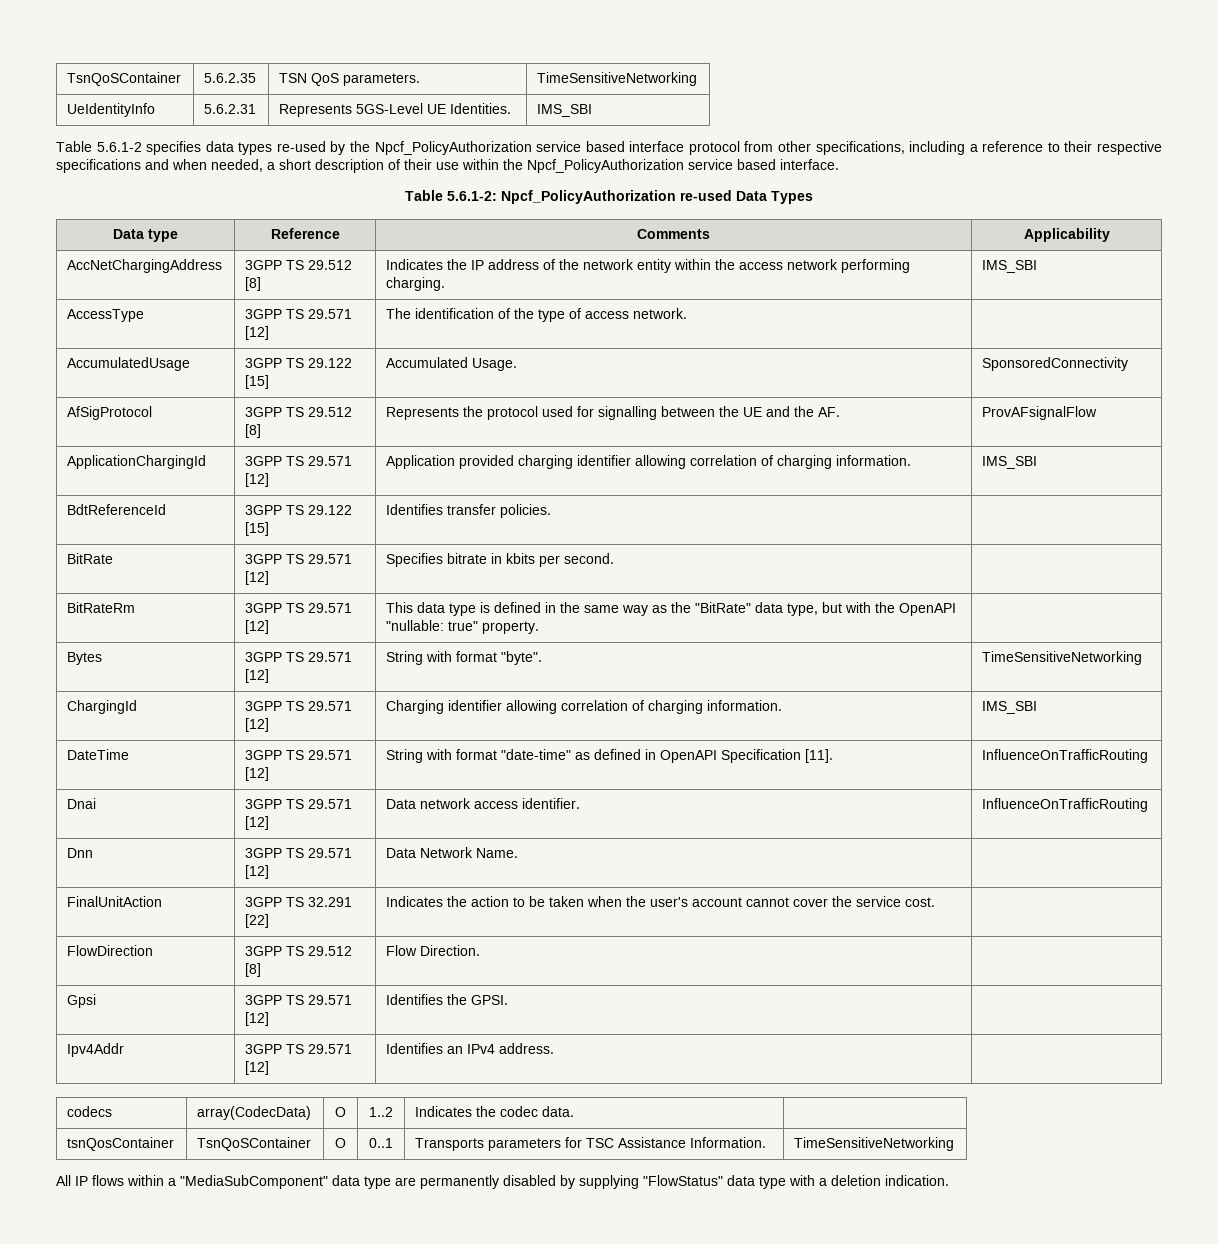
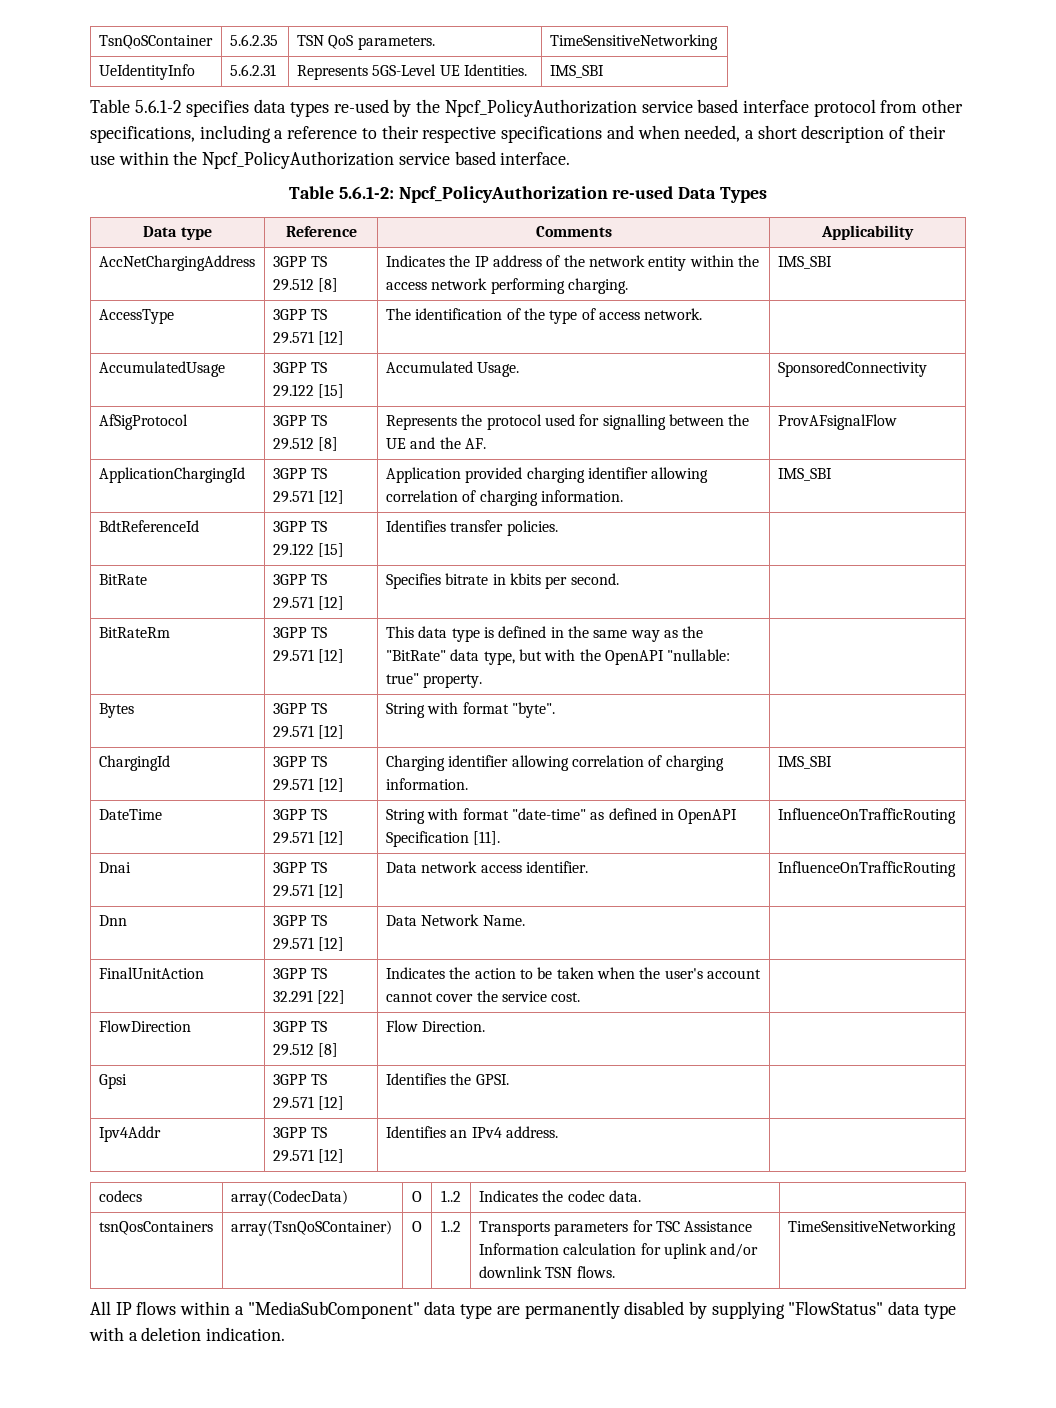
[982,651,1143,665] TimeSensitiveNetworking -> (555, 710) none
[67,1137,175,1151] [197,1137,312,1151] [335,1138,346,1148] [369,1138,393,1148] tsnQosContainer | TsnQoSContainer | O | 0..1 -> [98,1221,213,1235] [230,1220,392,1236] [412,1221,422,1232] [441,1220,461,1232] tsnQosContainers | array(TsnQoSContainer) | O | 1..2
[690,1137,767,1148] Information. -> [478,1243,759,1259] [478,1266,615,1278] Information calculation for uplink and/or downlink TSN flows.

